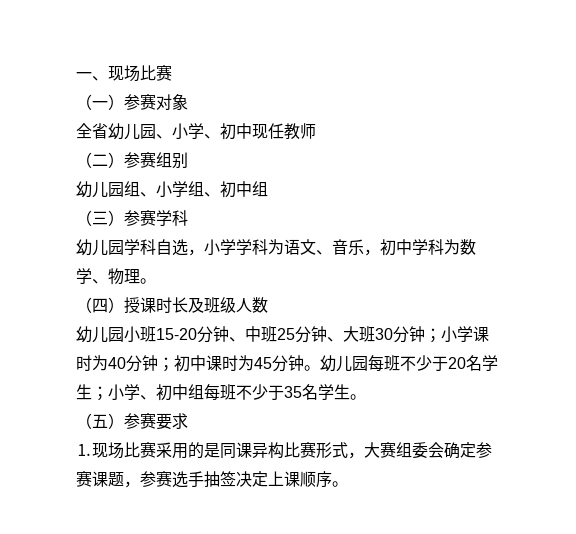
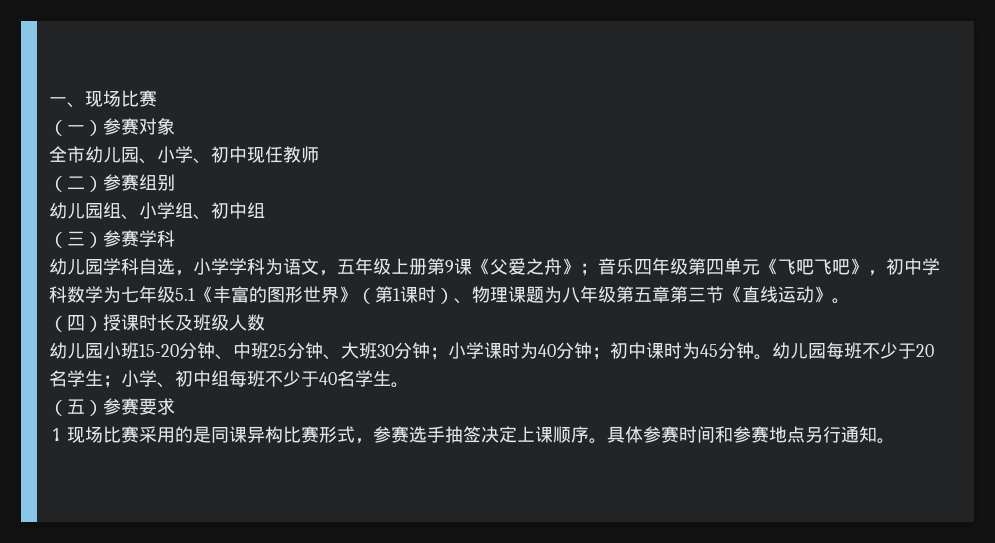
[92,123,108,139] 省 -> [67,146,85,163] 市
[316,239,476,256] [76,268,140,285] 、音乐，初中学科为数学、物理 -> [319,258,940,276] [49,286,832,304] ，五年级上册第9课《父爱之舟》；音乐四年级第四单元《飞吧飞吧》，初中学科数学为七年级5.1《丰富的图形世界》（第1课时）、物理课题为八年级第五章第三节《直线运动》
[284,386,302,398] 35 -> [319,372,337,385] 40
[364,441,492,459] [76,470,140,488] 大赛组委会确定参赛课题， -> (373, 441) none
(348, 484) none -> [607,426,895,444] 具体参赛时间和参赛地点另行通知。

